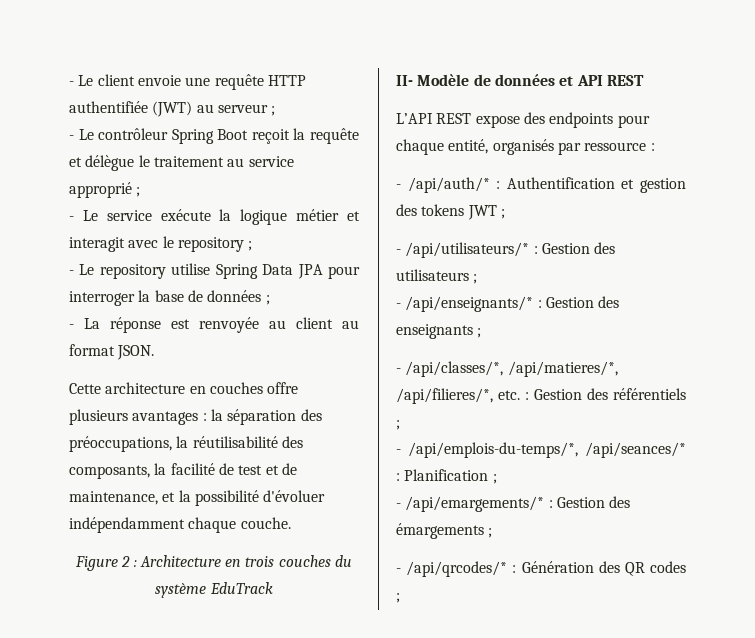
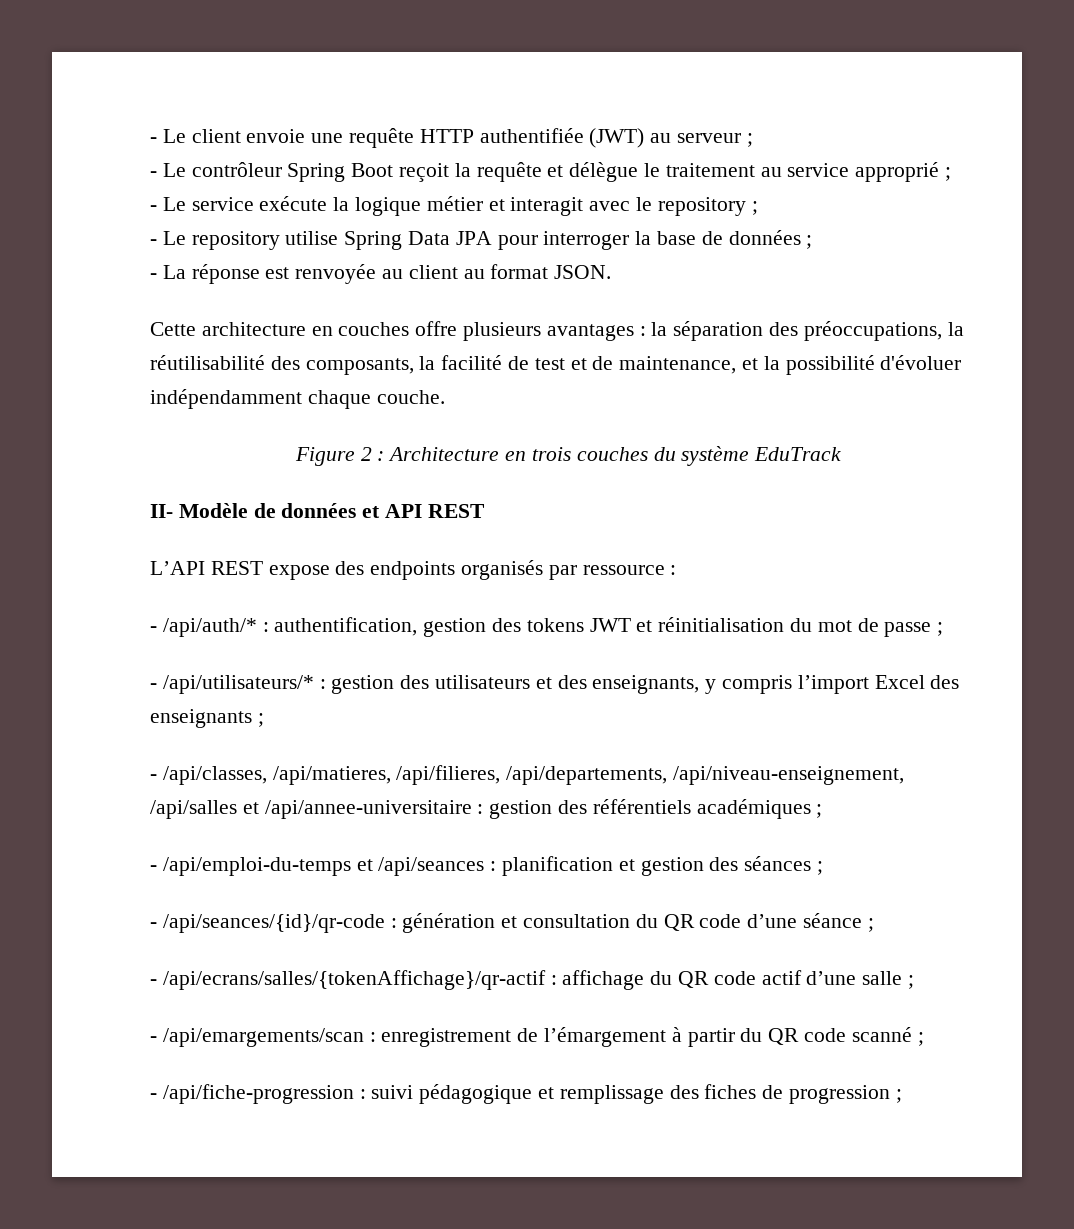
[617,115,650,128] [396,139,489,155] pour chaque entité, -> (456, 570) none
[506,177,635,189] Authentification et -> [274,617,418,636] authentification,
(497, 212) none -> [636,617,932,637] et réinitialisation du mot de passe
[541,243,590,254] Gestion -> [331,675,395,694] gestion
[473,274,478,284] [396,296,620,312] [396,324,482,339] [396,361,618,377] [396,388,582,404] ; // - /api/enseignants/* : Gestion des enseignants ; // - /api/classes/*, /api/matieres/*, /api/filieres/*, etc. : Gestion -> [535,675,960,694] [150,709,264,728] [150,765,905,785] [150,800,553,819] et des enseignants, y compris l’import Excel des enseignants ; // - /api/classes, /api/matieres, /api/filieres, /api/departements, /api/niveau-enseignement, /api/salles et /api/annee-universitaire : gestion
[396,420,400,430] [396,442,686,458] [396,469,497,484] [396,496,631,512] [396,523,493,539] [396,561,686,577] ; // - /api/emplois-du-temps/*, /api/seances/* : Planification ; // - /api/emargements/* : Gestion des émargements ; // - /api/qrcodes/* : Génération des QR codes -> [696,799,823,819] [150,856,824,876] [150,913,874,933] [150,970,915,990] [150,1027,924,1047] [150,1084,891,1104] académiques ; // - /api/emploi-du-temps et /api/seances : planification et gestion des séances ; // - /api/seances/{id}/qr-code : génération et consultation du QR code d’une séance ; // - /api/ecrans/salles/{tokenAffichage}/qr-actif : affichage du QR code actif d’une salle ; // - /api/emargements/scan : enregistrement de l’émargement à partir du QR code scanné ; // - /api/fiche-progression : suivi pédagogique et remplissage des fiches de progression

